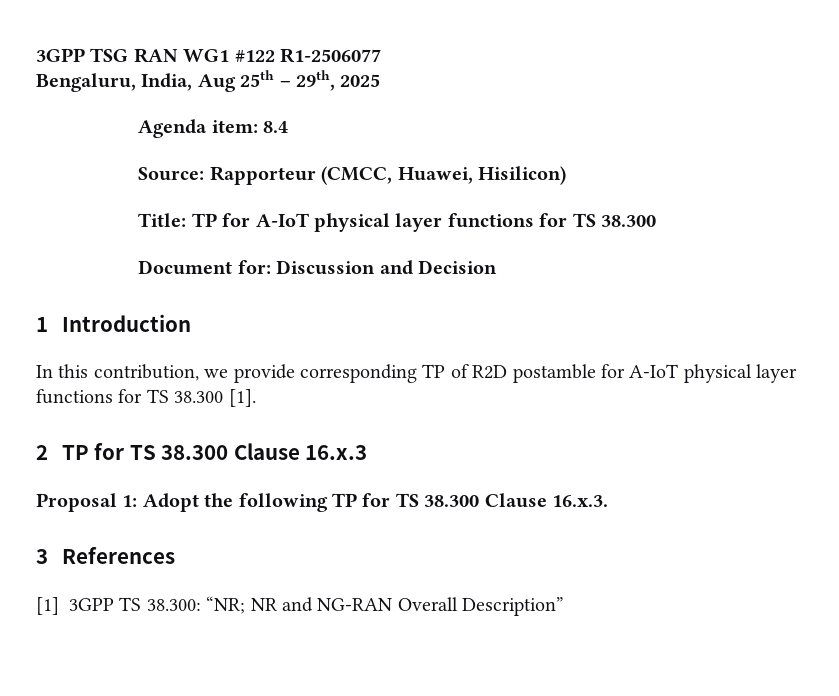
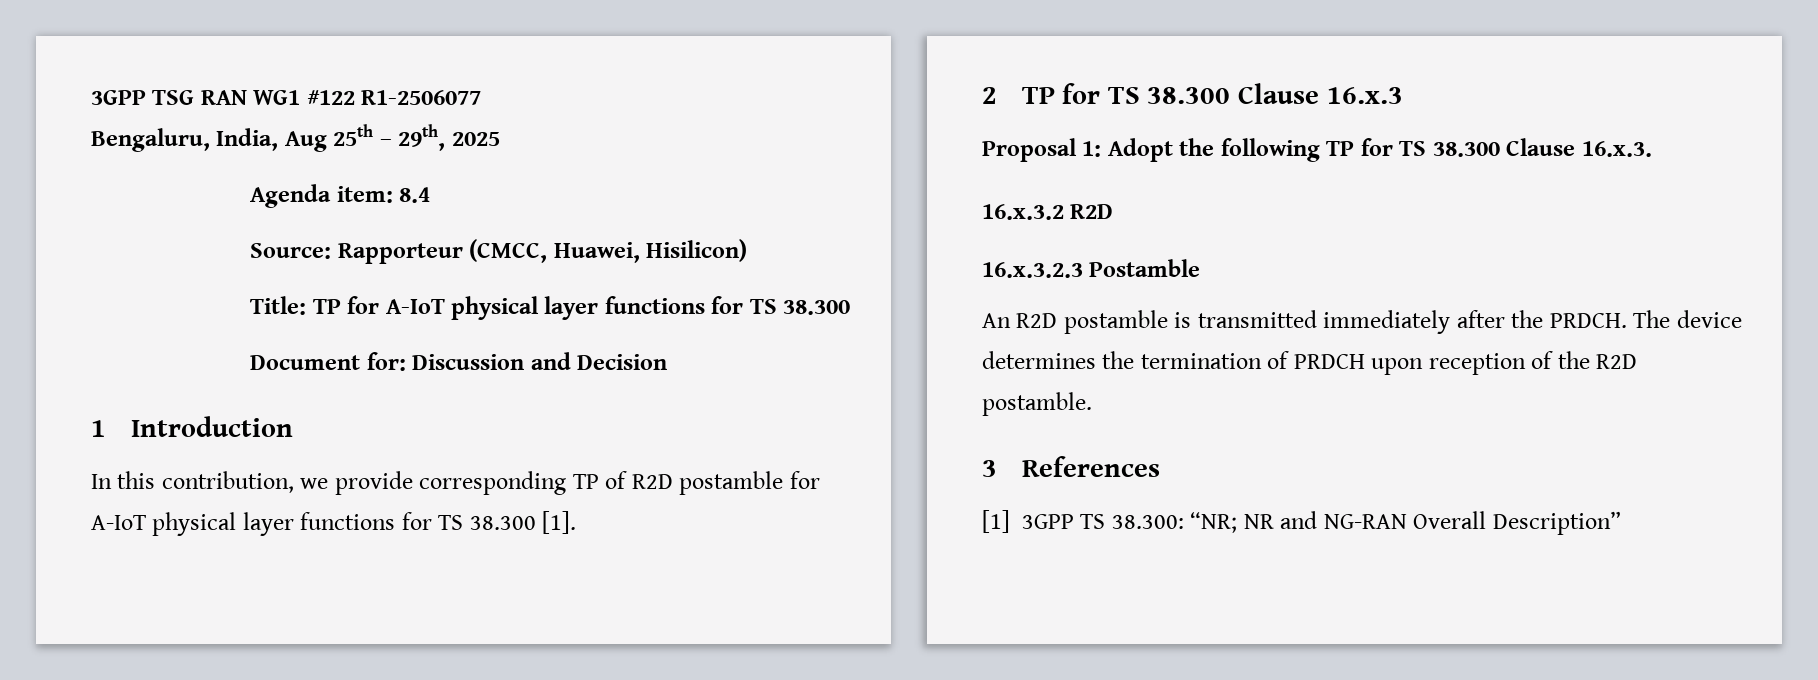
(608, 501) none -> [982,204,1114,220] [982,259,1201,278] [982,310,1742,334] [982,351,1638,375] [982,392,1092,416] // 16.x.3.2 R2D // 16.x.3.2.3 Postamble // An R2D postamble is transmitted immediately after the PRDCH. The device determines the termination of PRDCH upon reception of the R2D postamble.

